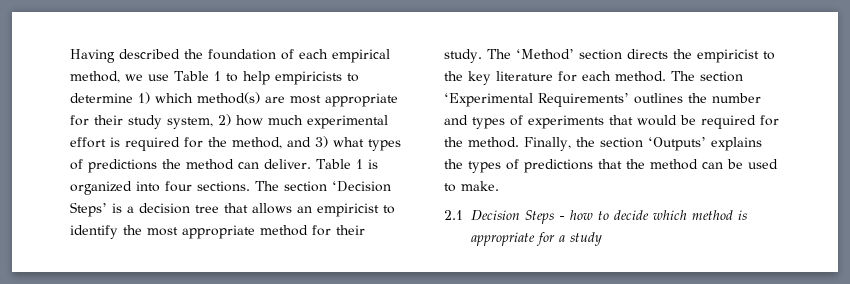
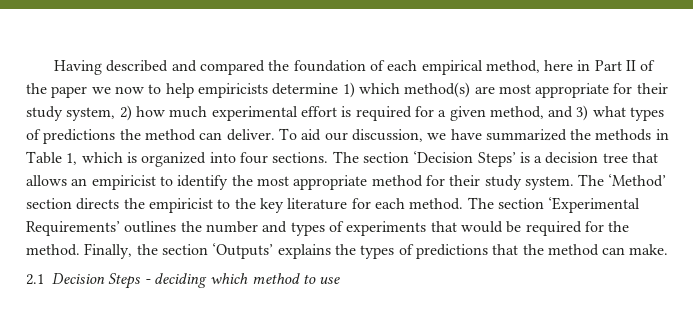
(180, 54) none -> [171,60,265,75] and compared
[125,71,221,81] we use Table 1 -> [544,60,656,71] [26,83,144,98] here in Part II of the paper we now
[346,73,359,82] to -> (268, 90) none
[208,137,227,147] the -> [438,106,486,121] a given
[316,159,363,169] Table 1 -> [278,128,669,142] [26,151,123,165] To aid our discussion, we have summarized the methods in Table 1, which
[444,49,482,63] study. -> [484,175,574,190] study system.
[727,159,778,169] [444,183,456,192] be used to -> (626, 251) none
[569,210,747,220] [470,232,602,246] how to decide which method is appropriate for a study -> [153,273,341,288] deciding which method to use

